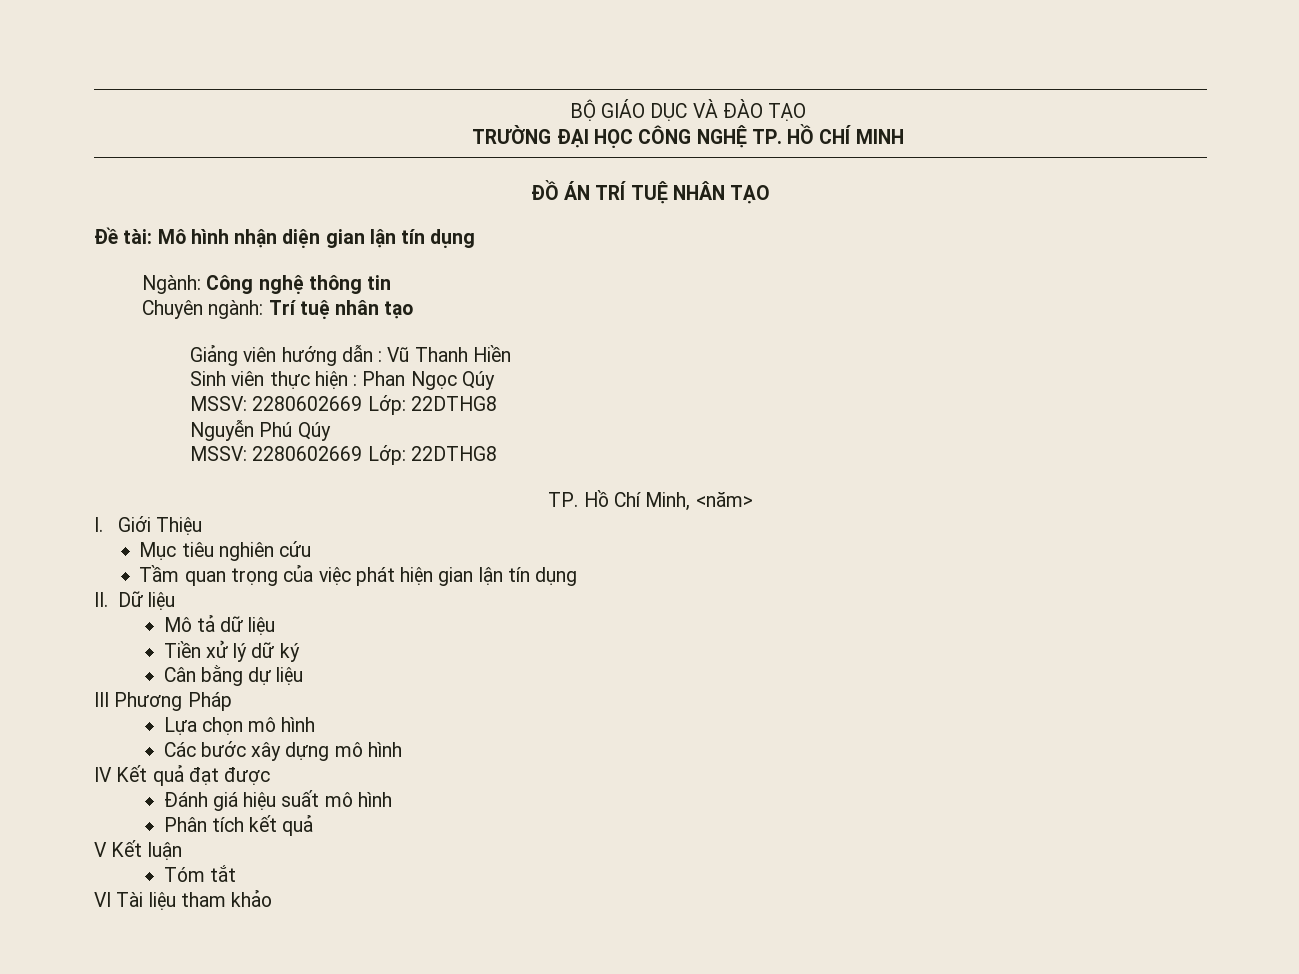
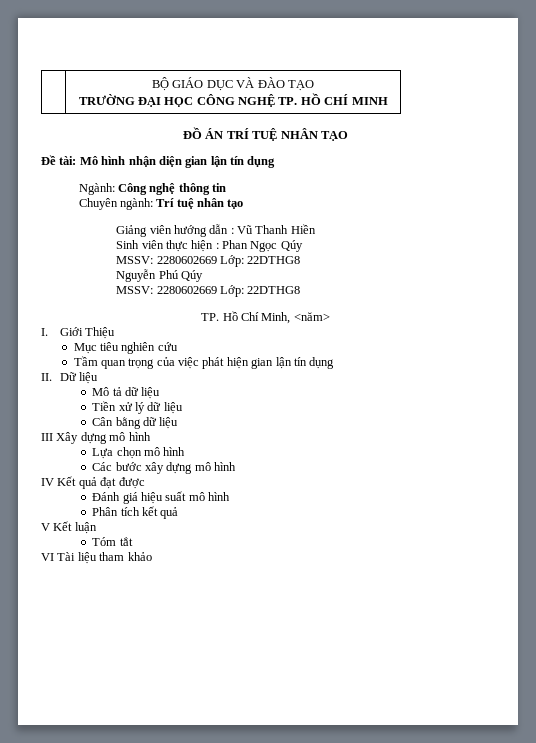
[279,643,300,662] ký -> [163,402,183,414] liệu
[248,667,272,685] dự -> [143,417,158,426] dữ
[114,692,232,711] Phương Pháp -> [56,432,151,444] Xây dựng mô hình

